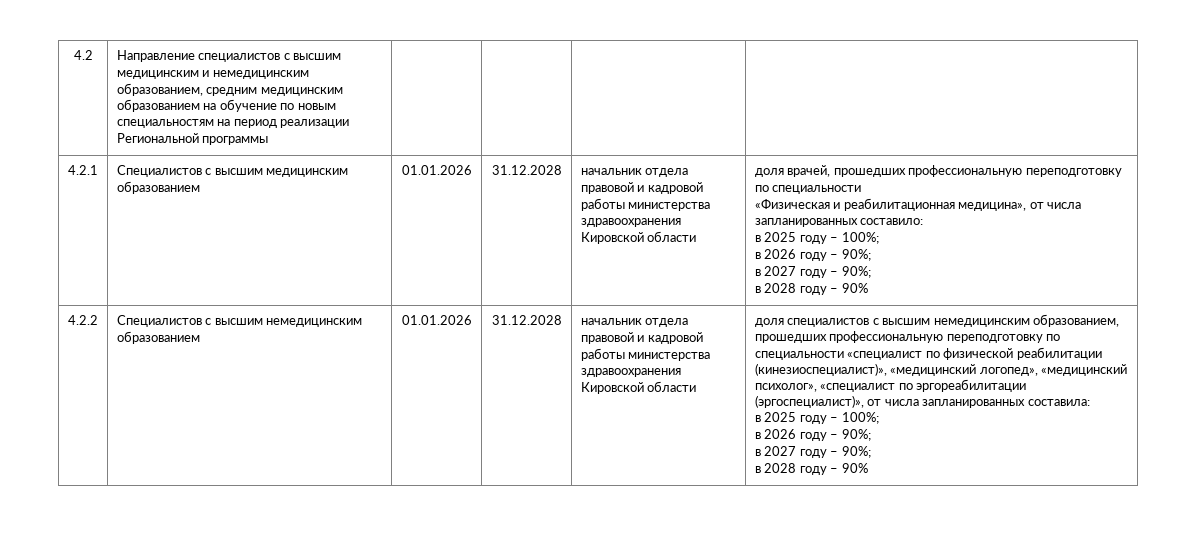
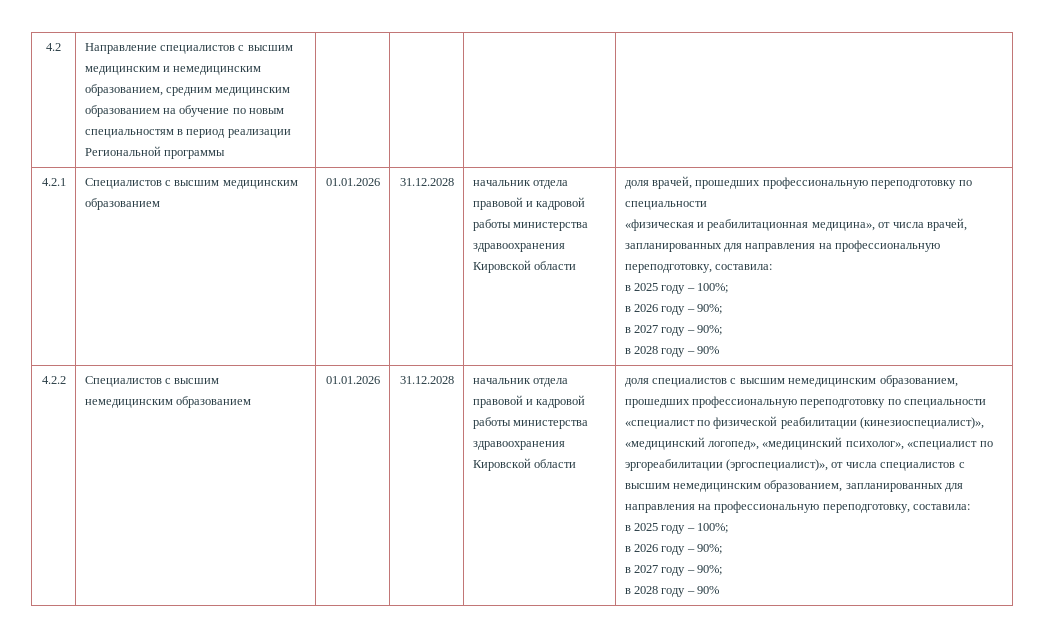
[217,119,231,126] на -> [177,129,184,135] в
[754,199,830,209] «Физическая -> [624,219,694,231] «физическая
[754,218,924,227] запланированных составило: -> [926,218,967,231] [624,240,941,252] [624,264,773,273] врачей, запланированных для направления на профессиональную переподготовку, составила:
[922,399,1026,408] запланированных -> [880,462,965,471] [624,480,964,492] [624,501,910,513] специалистов с высшим немедицинским образованием, запланированных для направления на профессиональную переподготовку,

